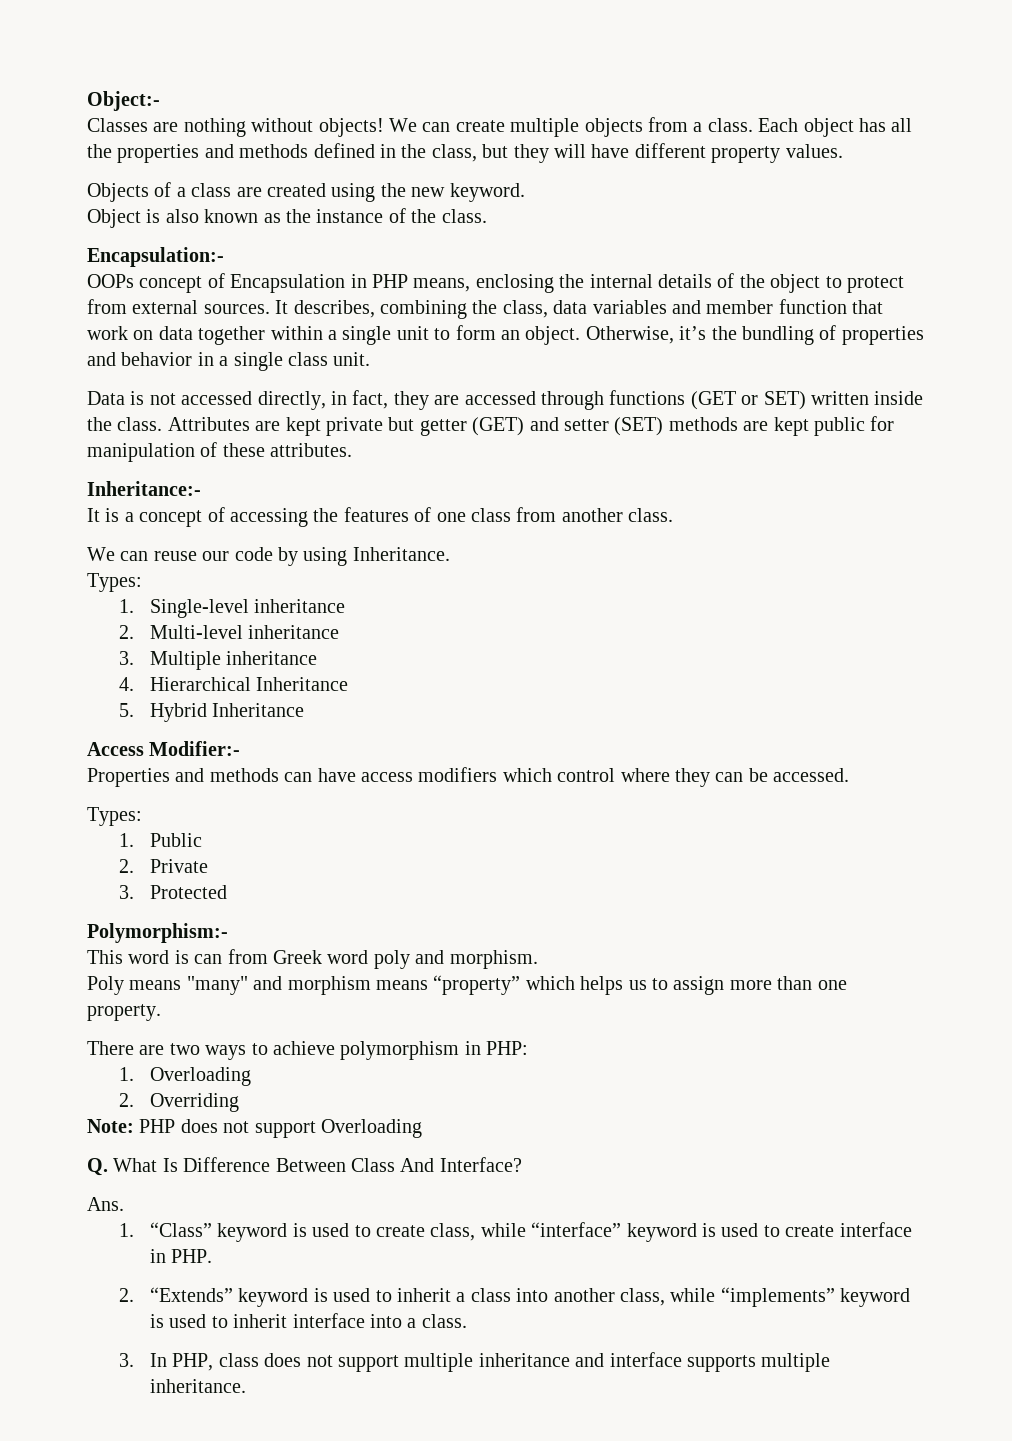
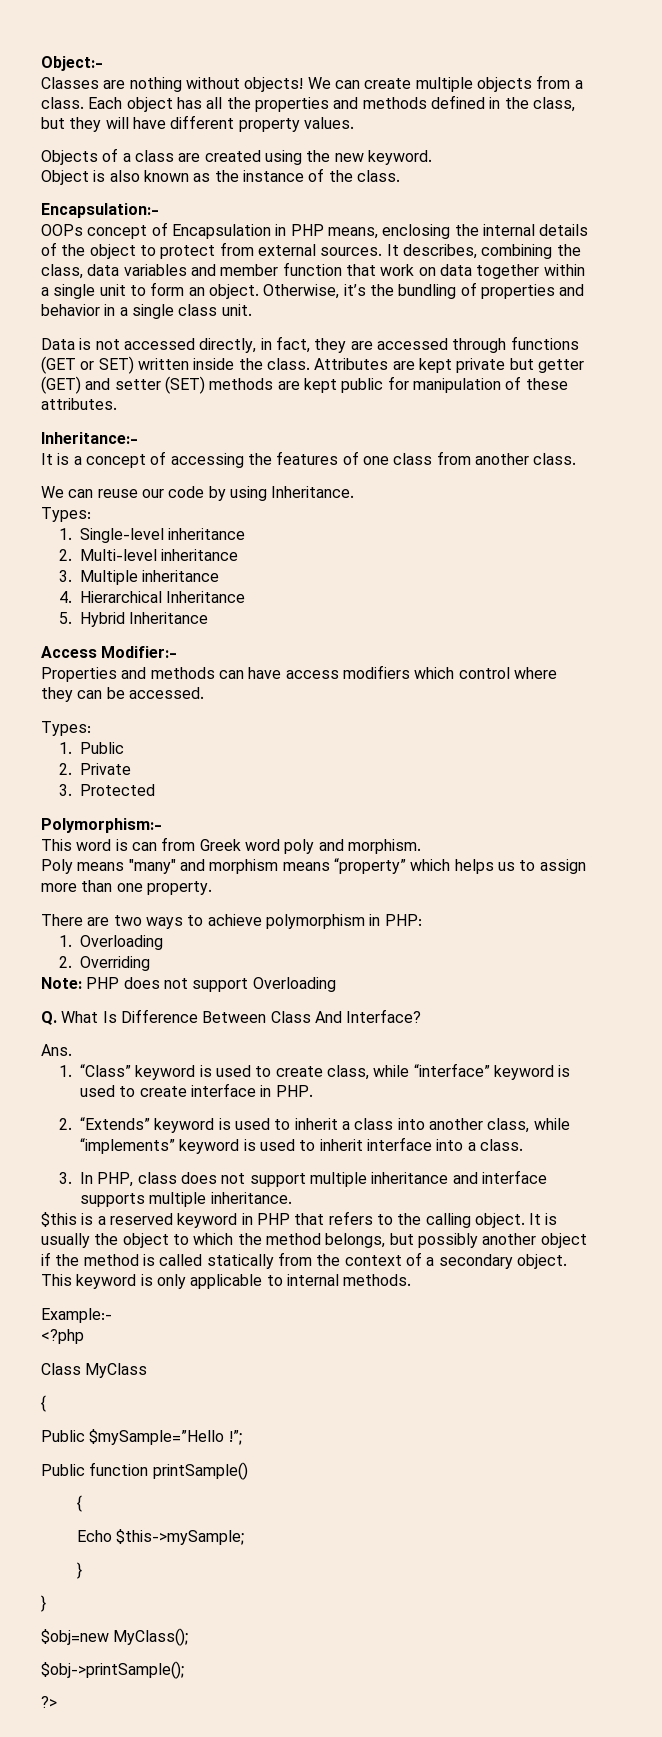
(246, 1386) none -> [41,1211,558,1228] [41,1233,587,1248] [41,1252,567,1269] [41,1274,412,1289] [41,1308,112,1323] [41,1329,84,1344] [41,1363,148,1378] [41,1395,46,1412] [41,1429,242,1445] [41,1462,248,1480] [77,1495,83,1512] [77,1529,245,1545] [77,1562,83,1579] [41,1595,46,1612] [41,1628,189,1646] [41,1661,184,1679] [41,1696,57,1708] // $this is a reserved keyword in PHP that refers to the calling object. It is usually the object to which the method belongs, but possibly another object if the method is called statically from the context of a secondary object. This keyword is only applicable to internal methods. // Example:- // <?php // Class MyClass // { // Public $mySample=”Hello !”; // Public function printSample() // { // Echo $this->mySample; // } // } // $obj=new MyClass(); // $obj->printSample(); // ?>

